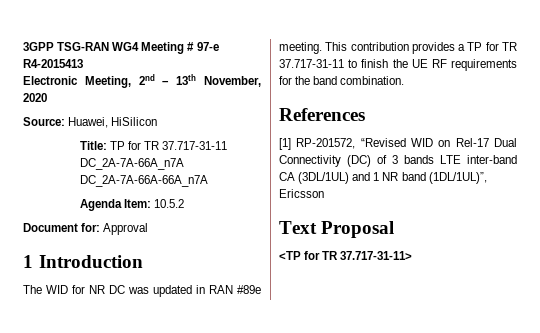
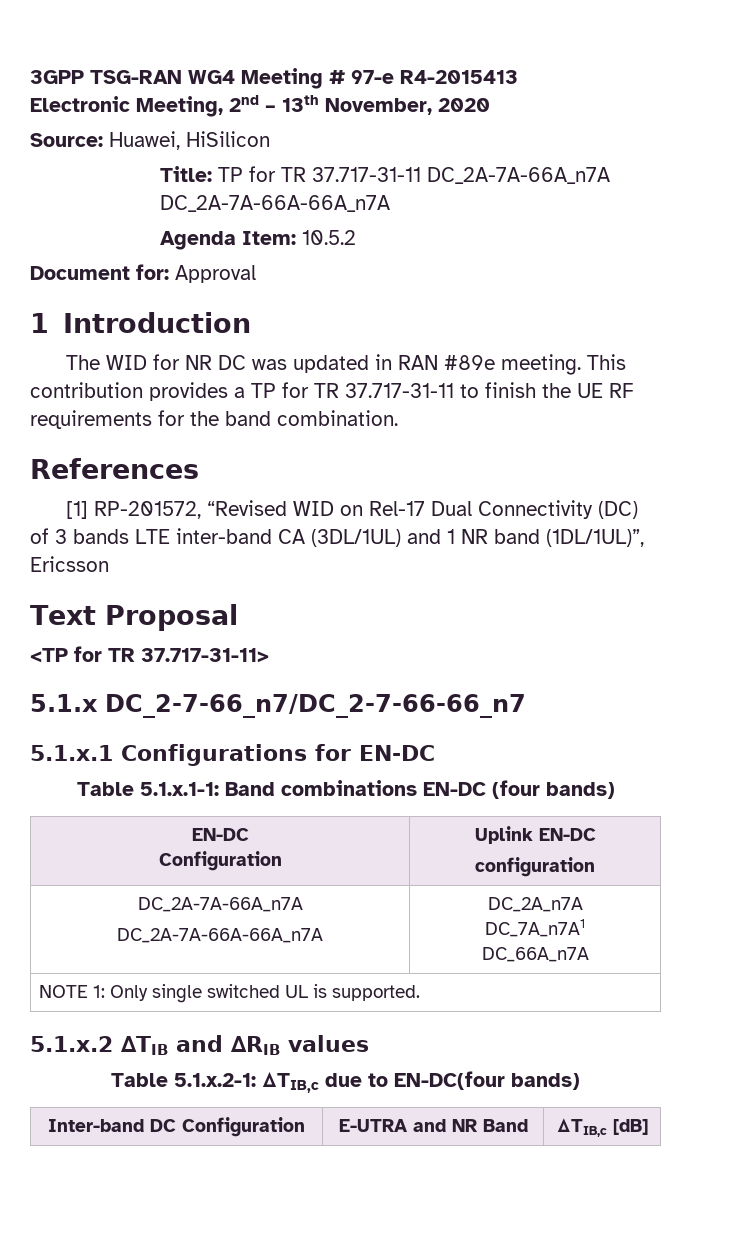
(413, 255) none -> [30,694,526,718] [30,744,435,766] [76,780,615,799] [191,828,249,841] [158,851,282,871] [474,826,596,844] [475,857,595,877] [137,897,303,912] [117,928,323,943] [487,897,583,912] [485,919,585,937] [481,947,589,962] [38,984,420,1003] [30,1035,369,1055] [111,1071,580,1093] [48,1117,305,1137] [338,1119,528,1132] [556,1118,648,1137] // 5.1.x DC_2-7-66_n7/DC_2-7-66-66_n7 // 5.1.x.1 Configurations for EN-DC // Table 5.1.x.1-1: Band combinations EN-DC (four bands) // EN-DC // Configuration | Uplink EN-DC // configuration // DC_2A-7A-66A_n7A // DC_2A-7A-66A-66A_n7A | DC_2A_n7A // DC_7A_n7A1 // DC_66A_n7A // NOTE 1: Only single switched UL is supported. // 5.1.x.2 ∆TIB and ∆RIB values // Table 5.1.x.2-1: ΔTIB,c due to EN-DC(four bands) // Inter-band DC Configuration | E-UTRA and NR Band | ΔTIB,c [dB]

